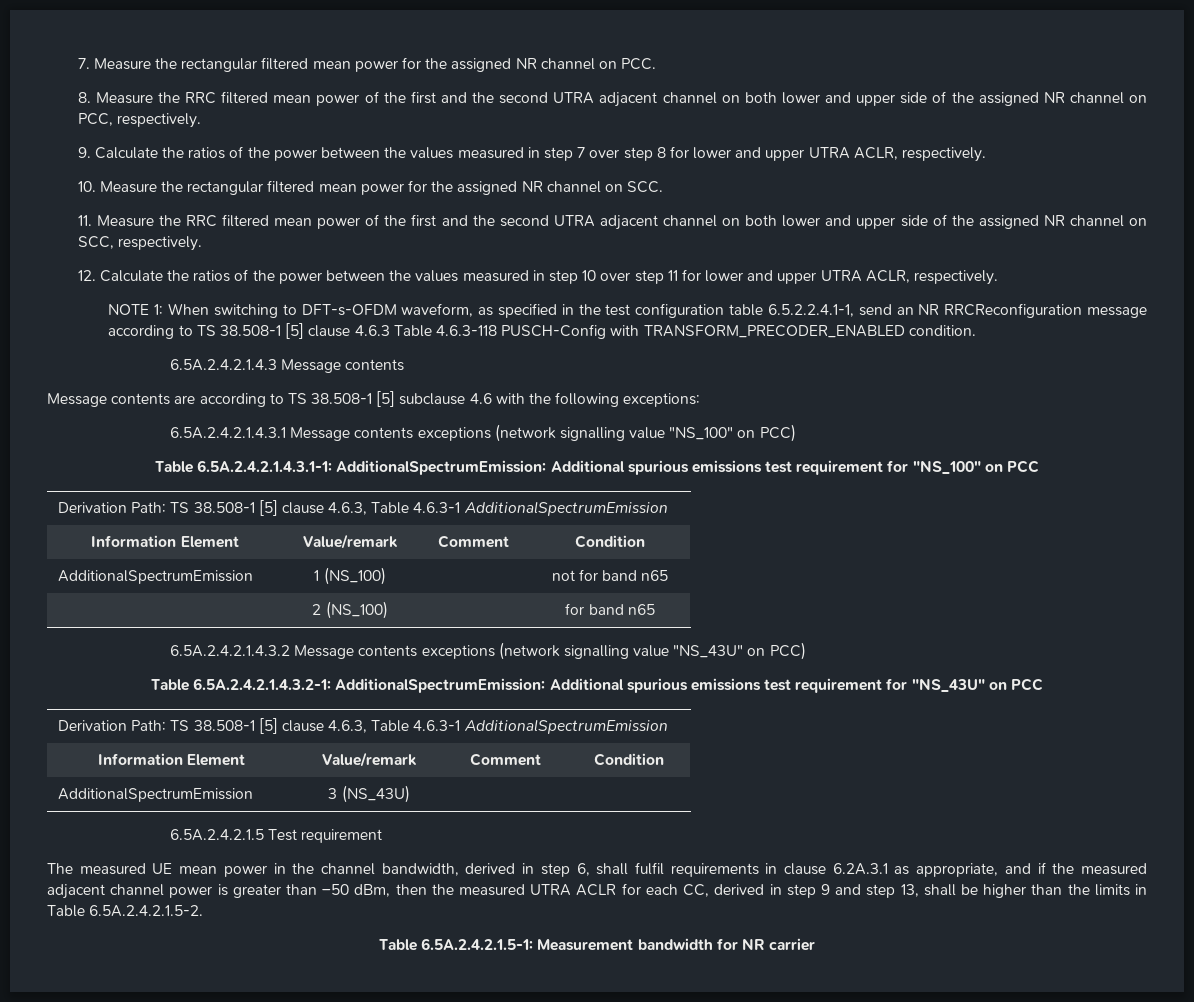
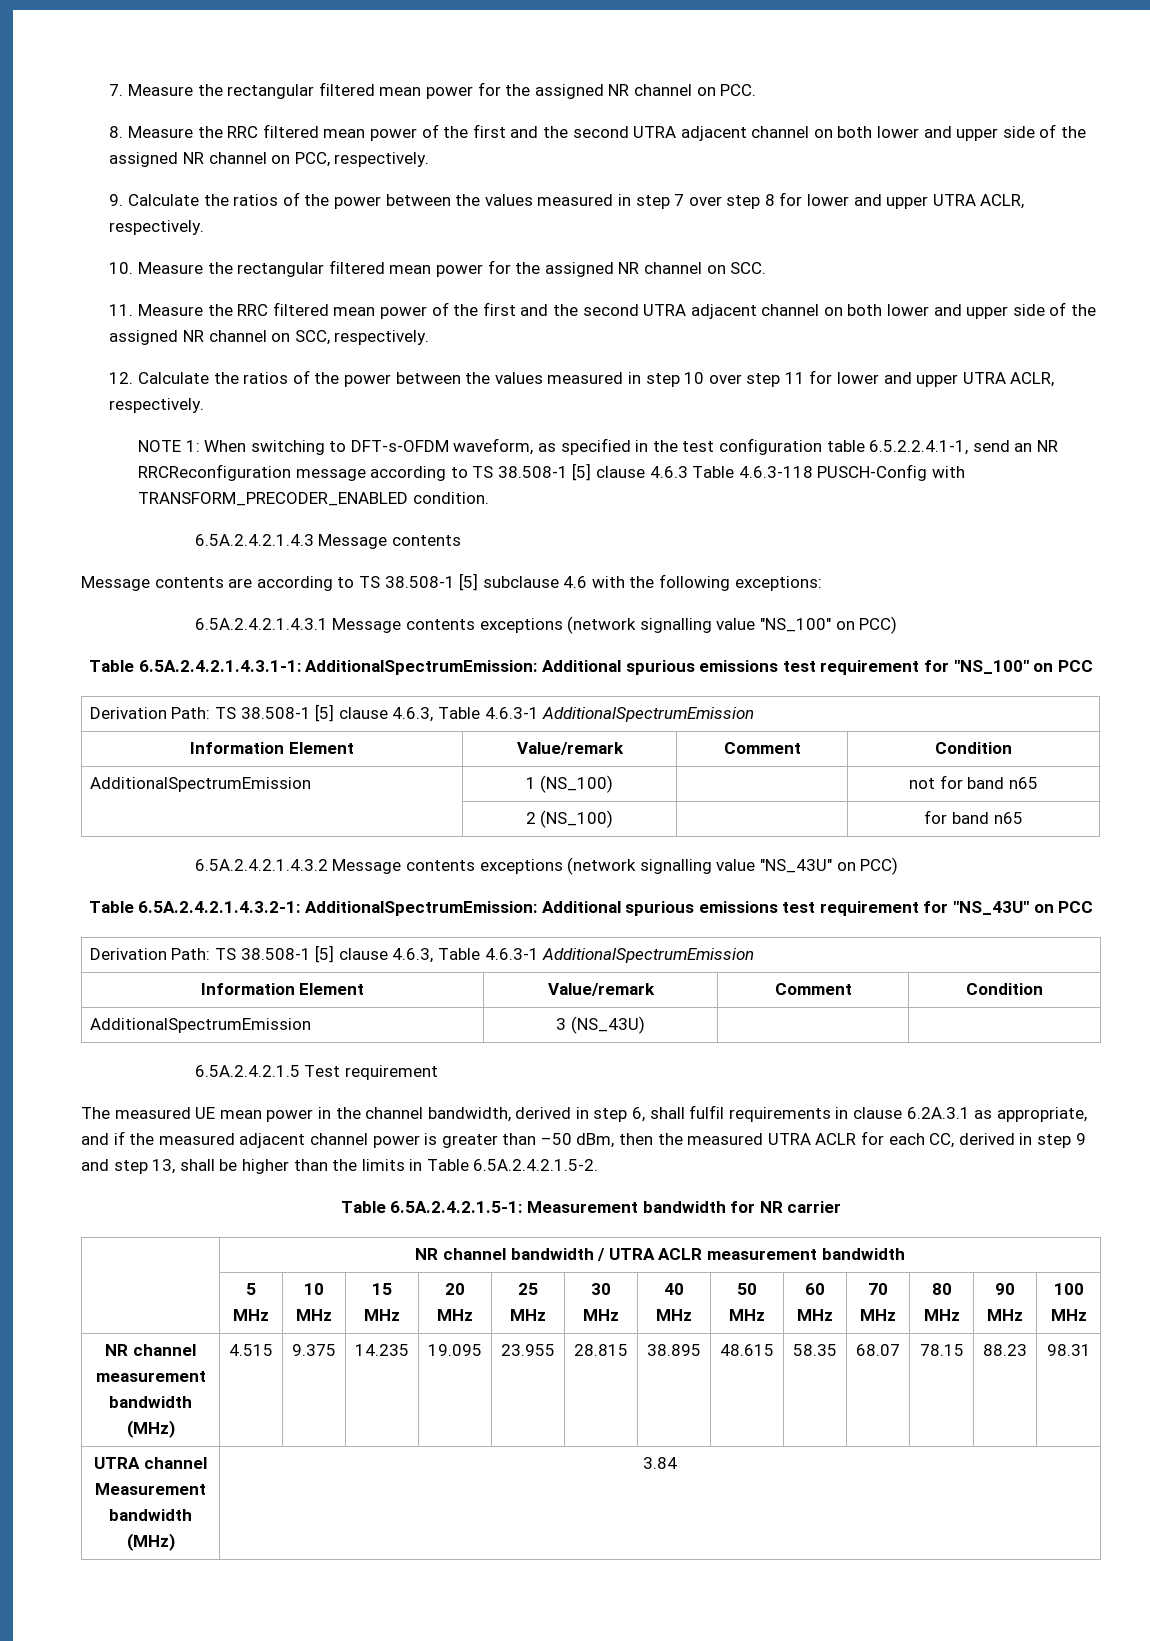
(816, 944) none -> [415,1248,905,1261] [246,1283,256,1295] [233,1309,269,1321] [304,1283,324,1295] [296,1309,332,1321] [372,1283,392,1295] [364,1309,400,1321] [445,1283,465,1295] [437,1309,473,1321] [518,1283,538,1295] [510,1309,546,1321] [591,1283,611,1295] [583,1309,619,1321] [664,1283,684,1295] [656,1309,692,1321] [737,1283,757,1295] [729,1309,765,1321] [805,1283,825,1295] [797,1309,833,1321] [868,1283,888,1295] [860,1309,896,1321] [931,1283,952,1295] [923,1309,960,1321] [995,1283,1015,1295] [987,1309,1023,1321] [1053,1283,1084,1295] [1050,1309,1087,1321] [105,1344,196,1356] [95,1371,206,1382] [109,1396,192,1408] [126,1420,175,1438] [229,1344,273,1356] [292,1344,336,1356] [355,1344,409,1356] [428,1344,482,1356] [501,1344,555,1356] [574,1344,628,1356] [647,1344,701,1356] [720,1344,774,1356] [793,1344,837,1356] [856,1344,900,1356] [919,1344,964,1356] [983,1344,1027,1356] [1046,1344,1091,1356] [94,1457,207,1469] [95,1483,206,1495] [109,1509,192,1521] [126,1533,175,1551] [643,1457,677,1469] // | NR channel bandwidth / UTRA ACLR measurement bandwidth // | 5 MHz | 10 MHz | 15 MHz | 20 MHz | 25 MHz | 30 MHz | 40 MHz | 50 MHz | 60 MHz | 70 MHz | 80 MHz | 90 MHz | 100 MHz // NR channel measurement bandwidth (MHz) | 4.515 | 9.375 | 14.235 | 19.095 | 23.955 | 28.815 | 38.895 | 48.615 | 58.35 | 68.07 | 78.15 | 88.23 | 98.31 // UTRA channel Measurement bandwidth (MHz) | 3.84

